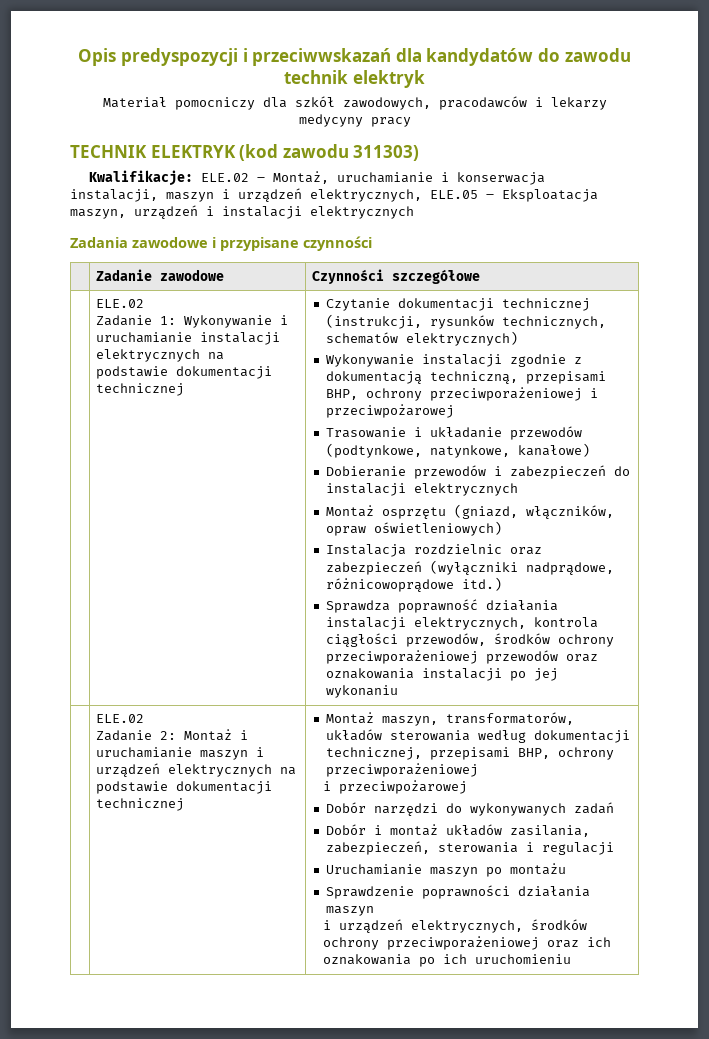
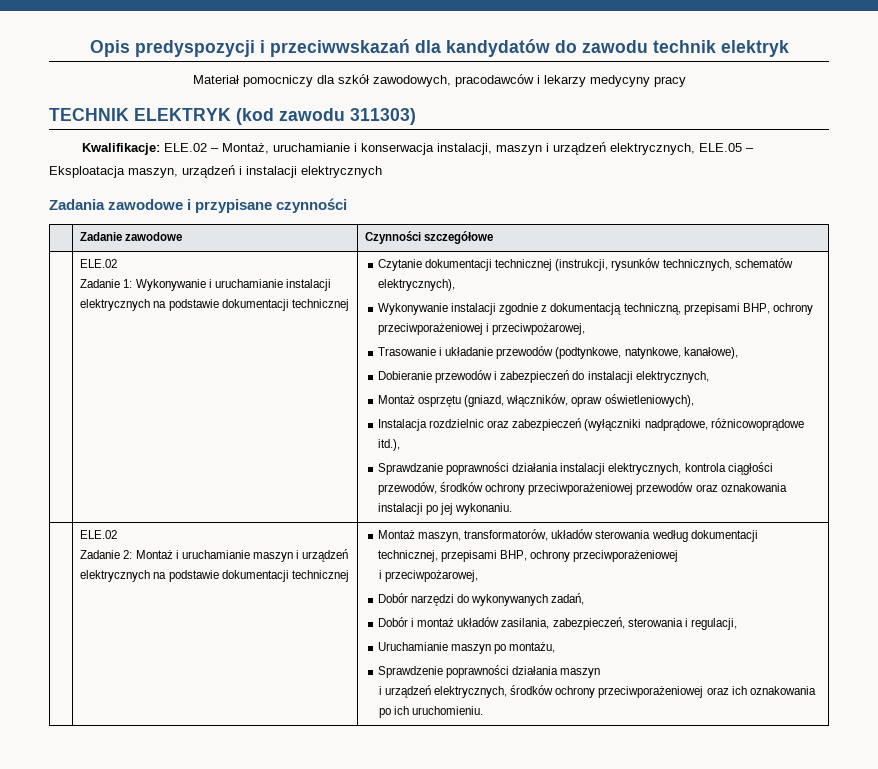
[406,331,519,346] elektrycznych) -> [377,279,455,291] elektrycznych),
[326,404,455,418] przeciwpożarowej -> [492,323,586,335] przeciwpożarowej,
[518,443,591,457] kanałowe) -> [683,347,738,359] kanałowe),
[414,483,519,496] elektrycznych -> [635,371,709,383] elektrycznych,
[374,521,503,536] oświetleniowych) -> [604,394,694,407] oświetleniowych),
[462,577,503,591] [326,599,479,613] itd.) // Sprawdza poprawność -> [377,439,400,451] [377,462,510,475] itd.), // Sprawdzanie poprawności
[326,685,399,698] wykonaniu -> [455,503,513,515] wykonaniu.
[338,780,467,794] przeciwpożarowej -> [385,570,479,582] przeciwpożarowej,
[574,802,615,814] zadań -> [551,593,585,605] zadań,
[542,842,615,855] regulacji -> [690,618,737,630] regulacji,
[510,863,567,875] montażu -> [509,642,556,653] montażu,
[474,954,571,964] uruchomieniu -> [412,706,484,715] uruchomieniu.

